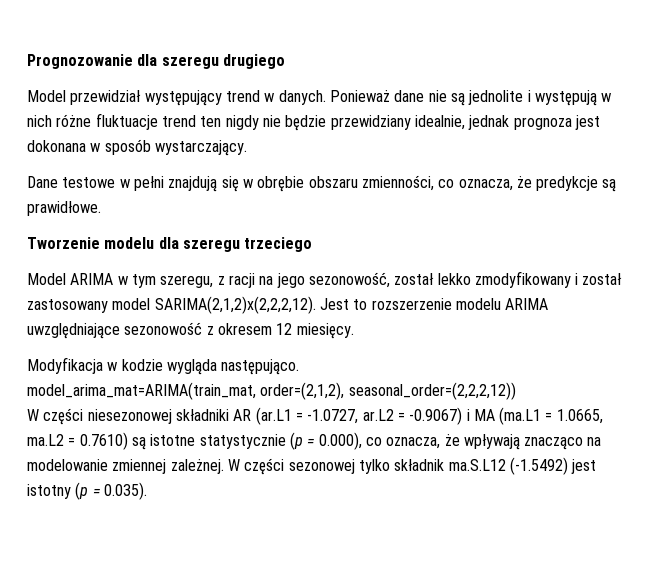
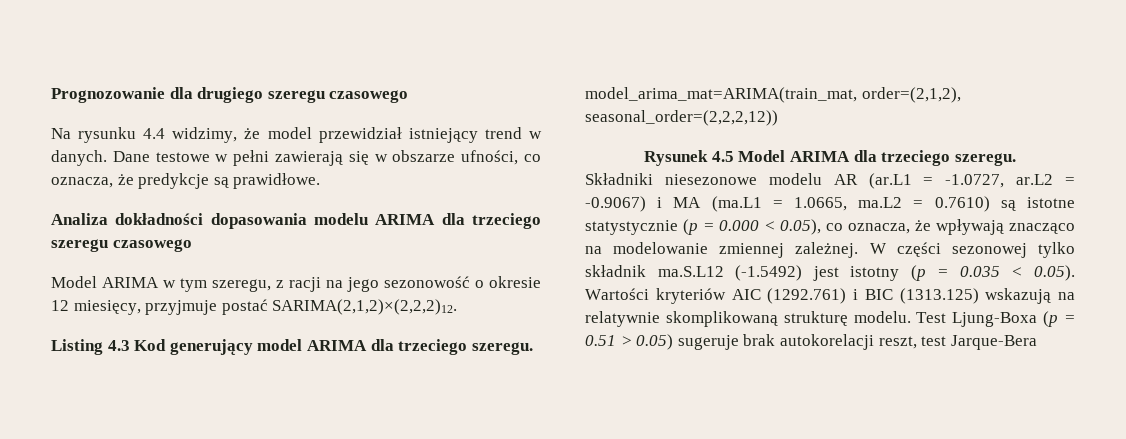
[161,54,285,69] [27,90,612,106] [27,113,600,131] [27,139,247,156] szeregu drugiego // Model przewidział występujący trend w danych. Ponieważ dane nie są jednolite i występują w nich różne fluktuacje trend ten nigdy nie będzie przewidziany idealnie, jednak prognoza jest dokonana w sposób wystarczający. // -> [197,87,409,103] [51,127,542,143] [51,150,107,166] drugiego szeregu czasowego // Na rysunku 4.4 widzimy, że model przewidział istniejący trend w danych.
[168,176,218,192] znajdują -> [274,151,343,166] zawierają
[257,175,434,192] obrębie obszaru zmienności, -> [392,150,519,165] obszarze ufności,
[27,237,313,252] Tworzenie modelu dla szeregu trzeciego -> [51,213,541,229] [51,239,192,252] Analiza dokładności dopasowania modelu ARIMA dla trzeciego szeregu czasowego
[308,271,623,288] [27,296,549,314] [27,322,354,339] [27,357,300,375] [27,382,516,400] [27,408,229,425] sezonowość, został lekko zmodyfikowany i został zastosowany model SARIMA(2,1,2)x(2,2,2,12). Jest to rozszerzenie modelu ARIMA uwzględniające sezonowość z okresem 12 miesięcy. // Modyfikacja w kodzie wygląda następująco. // model_arima_mat=ARIMA(train_mat, order=(2,1,2), seasonal_order=(2,2,2,12)) // W części niesezonowej składniki -> [384,276,541,288] [51,299,458,315] [51,339,533,355] [585,87,961,103] [585,110,778,126] [644,150,1016,166] [585,173,822,185] sezonowość o okresie 12 miesięcy, przyjmuje postać SARIMA(2,1,2)×(2,2,2)12. // Listing 4.3 Kod generujący model ARIMA dla trzeciego szeregu. // model_arima_mat=ARIMA(train_mat, order=(2,1,2), seasonal_order=(2,2,2,12)) // Rysunek 4.5 Model ARIMA dla trzeciego szeregu. // Składniki niesezonowe modelu
[318,432,362,450] 0.000), -> [719,219,821,235] 0.000 < 0.05),
[103,482,147,500] 0.035). -> [959,265,1075,281] [585,288,1075,304] [585,311,1075,327] [585,334,1037,350] 0.035 < 0.05). Wartości kryteriów AIC (1292.761) i BIC (1313.125) wskazują na relatywnie skomplikowaną strukturę modelu. Test Ljung-Boxa (p = 0.51 > 0.05) sugeruje brak autokorelacji reszt, test Jarque-Bera

